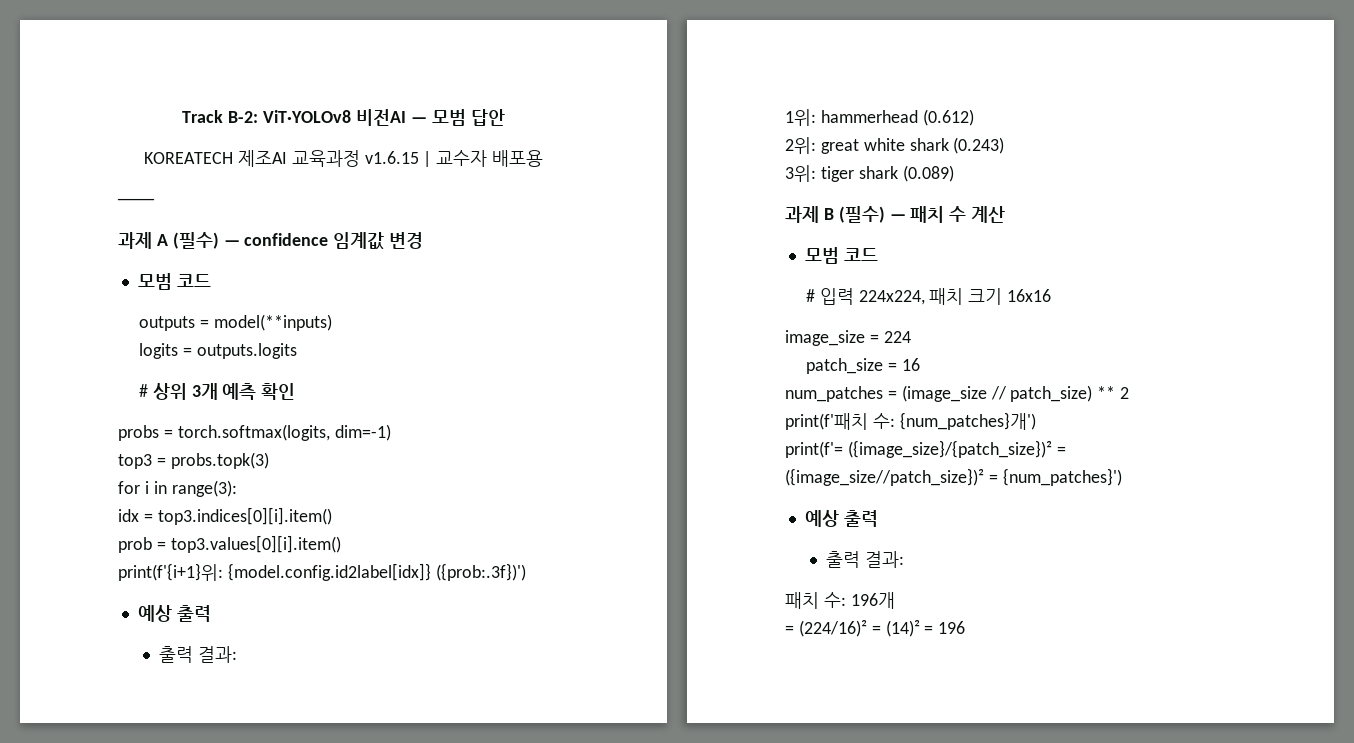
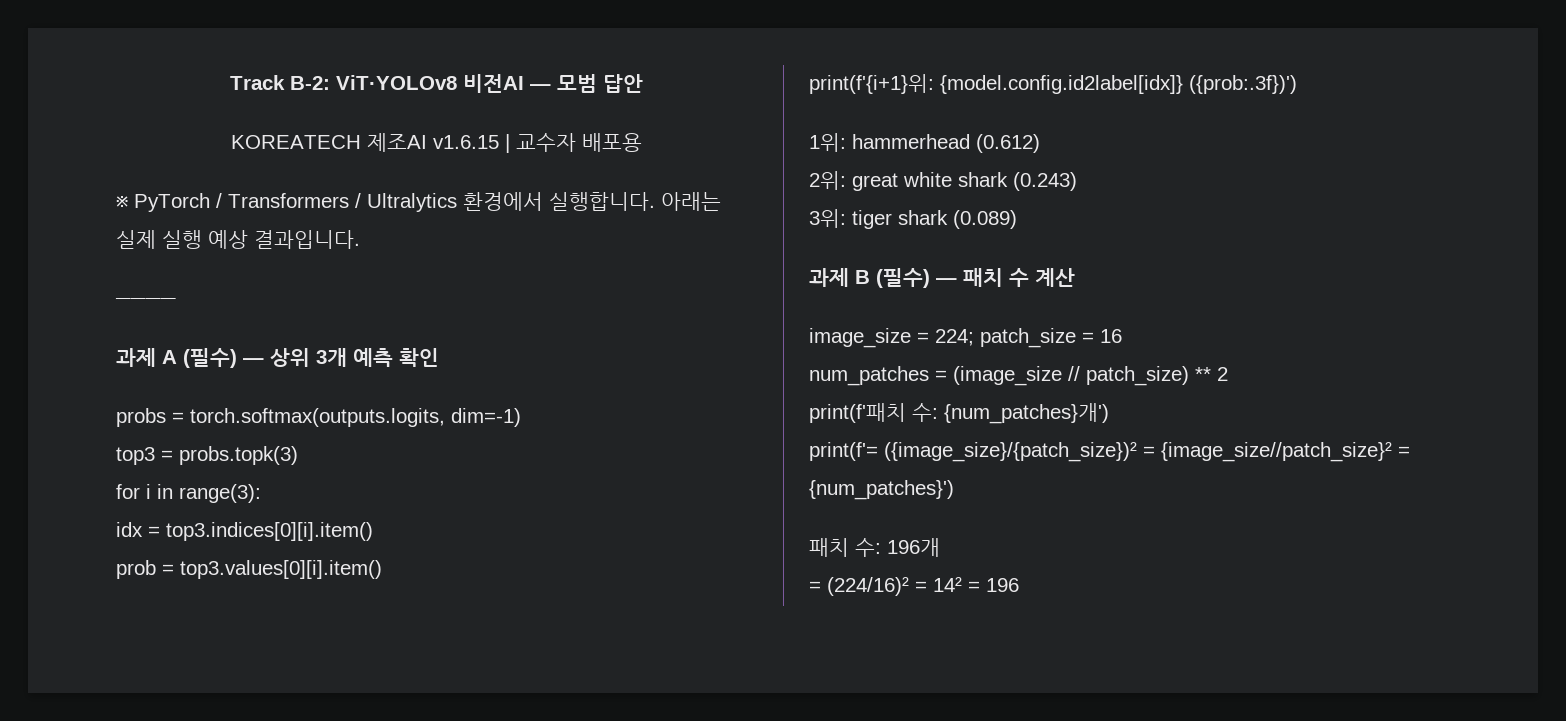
[291,150,360,167] 교육과정 -> (427, 142) none
(544, 158) none -> [116,192,721,212] [116,230,360,249] // ※ PyTorch / Transformers / Ultralytics 환경에서 실행합니다. 아래는 실제 실행 예상 결과입니다.
[244,232,424,250] [137,273,211,290] [138,314,332,331] [138,343,297,359] [138,384,148,397] confidence 임계값 변경 // 모범 코드 // outputs = model(**inputs) // logits = outputs.logits // # -> (264, 361) none
[177,424,330,441] torch.softmax(logits, -> [190,408,445,427] torch.softmax(outputs.logits,
[137,605,211,622] [158,646,237,663] // 예상 출력 // 출력 결과: -> (1297, 84) none
[804,247,878,264] [805,288,1052,305] // 모범 코드 // # 입력 224x224, 패치 크기 16x16 -> (1075, 277) none
[883,331,911,343] 224 // -> [935,329,974,346] 224;
[785,468,984,486] ({image_size//patch_size})² -> [1161,442,1392,462] {image_size//patch_size}²
[804,510,878,527] [825,551,904,568] // 예상 출력 // 출력 결과: -> (954, 490) none
[885,619,920,637] (14)² -> [933,577,962,592] 14²

